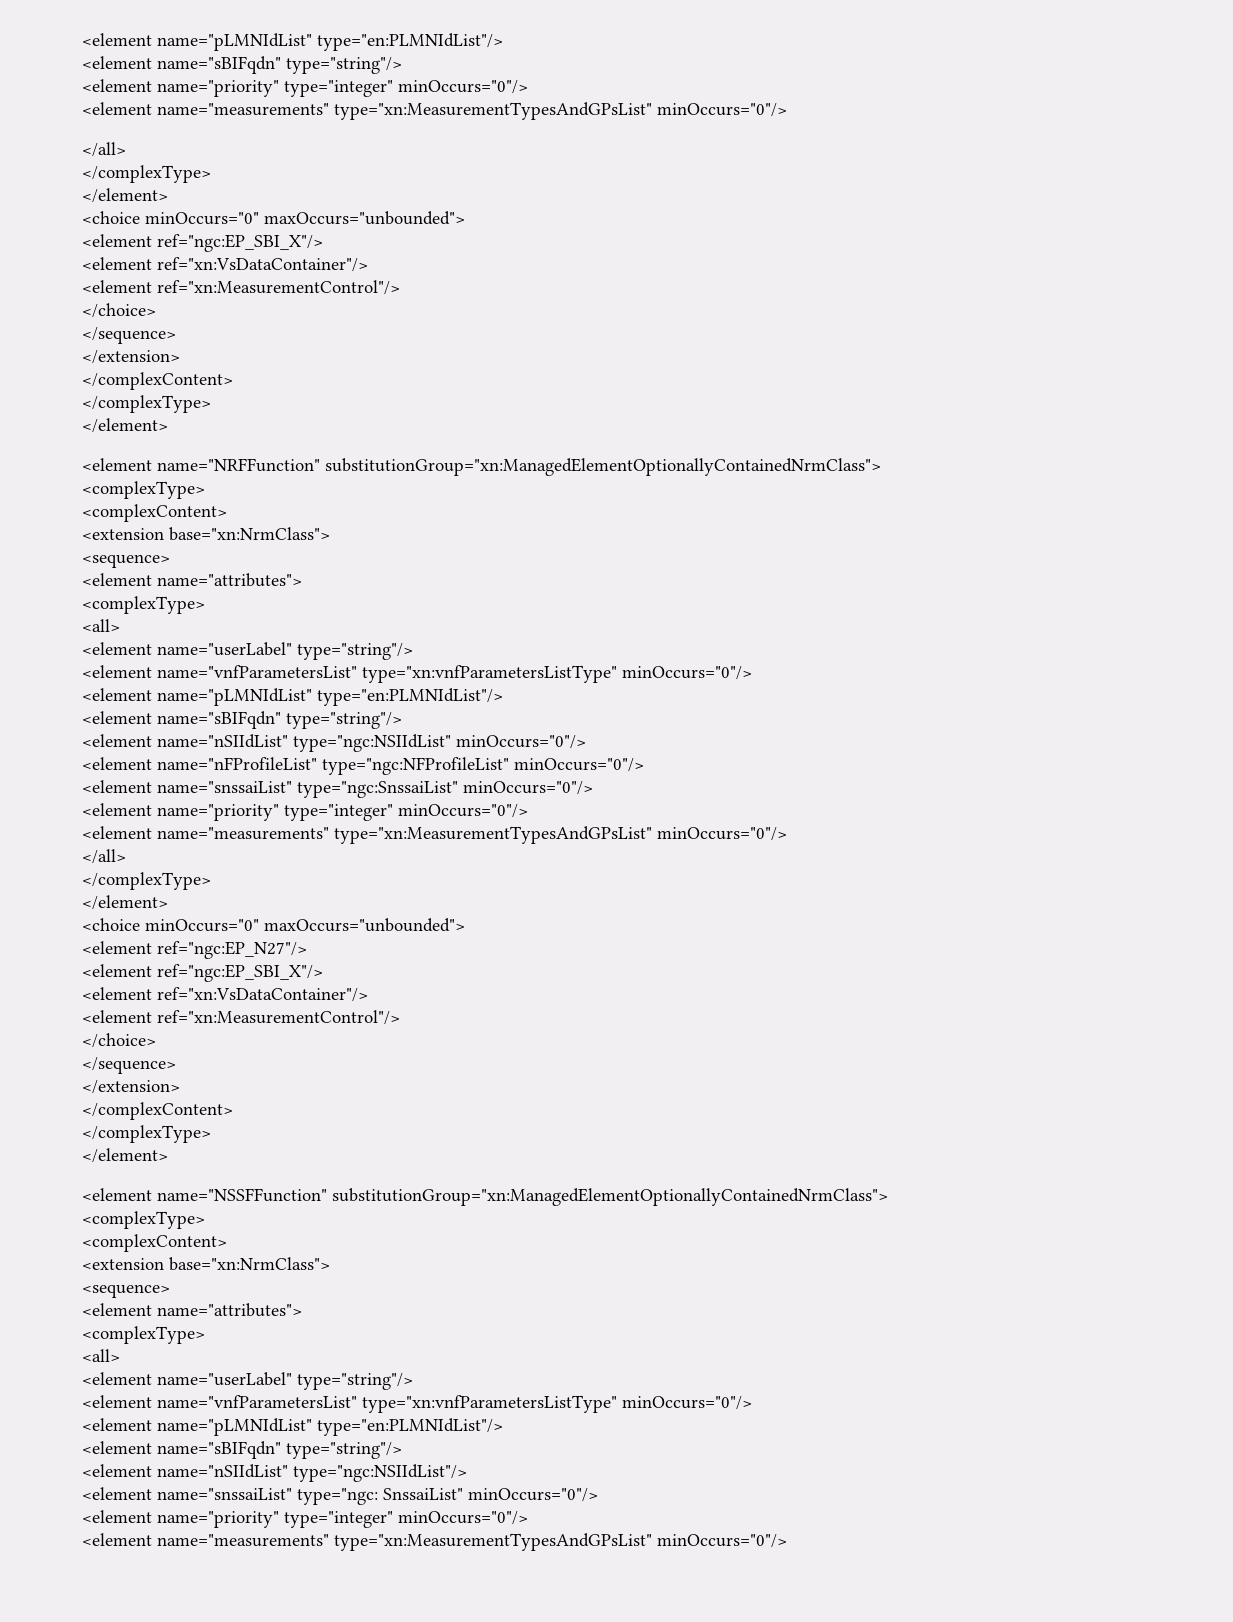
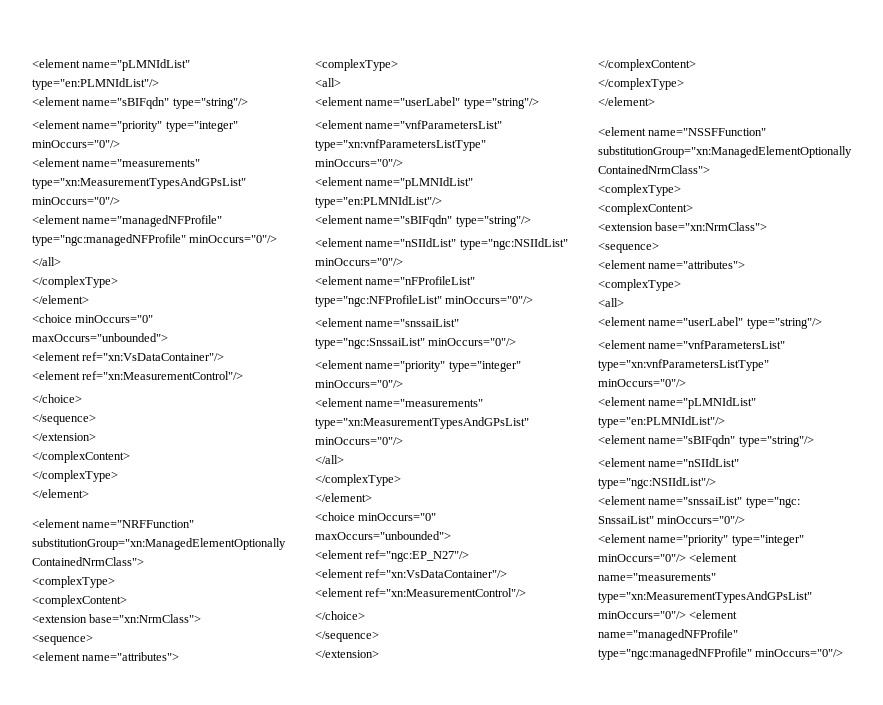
[82,142,126,157] [82,165,211,183] [82,188,168,203] [82,211,465,225] [82,234,323,252] // </all> // </complexType> // </element> // <choice minOccurs="0" maxOccurs="unbounded"> // <element ref="ngc:EP_SBI_X"/> -> [32,215,223,227] [32,234,278,246] [32,257,61,266] [32,276,118,288] [32,295,89,304] [32,314,154,323] [32,333,168,342] // <element name="managedNFProfile" type="ngc:managedNFProfile" minOccurs="0"/> // </all> // </complexType> // </element> // <choice minOccurs="0" maxOccurs="unbounded">
[82,964,323,982] // <element ref="ngc:EP_SBI_X"/> -> (470, 556) none
[82,1533,787,1551] // <element name="measurements" type="xn:MeasurementTypesAndGPsList" minOccurs="0"/> -> [689,553,738,562] [598,573,716,581] [598,591,812,603] [598,610,738,619] [598,629,738,641] [598,648,844,660] <element name="measurements" type="xn:MeasurementTypesAndGPsList" minOccurs="0"/> <element name="managedNFProfile" type="ngc:managedNFProfile" minOccurs="0"/>

